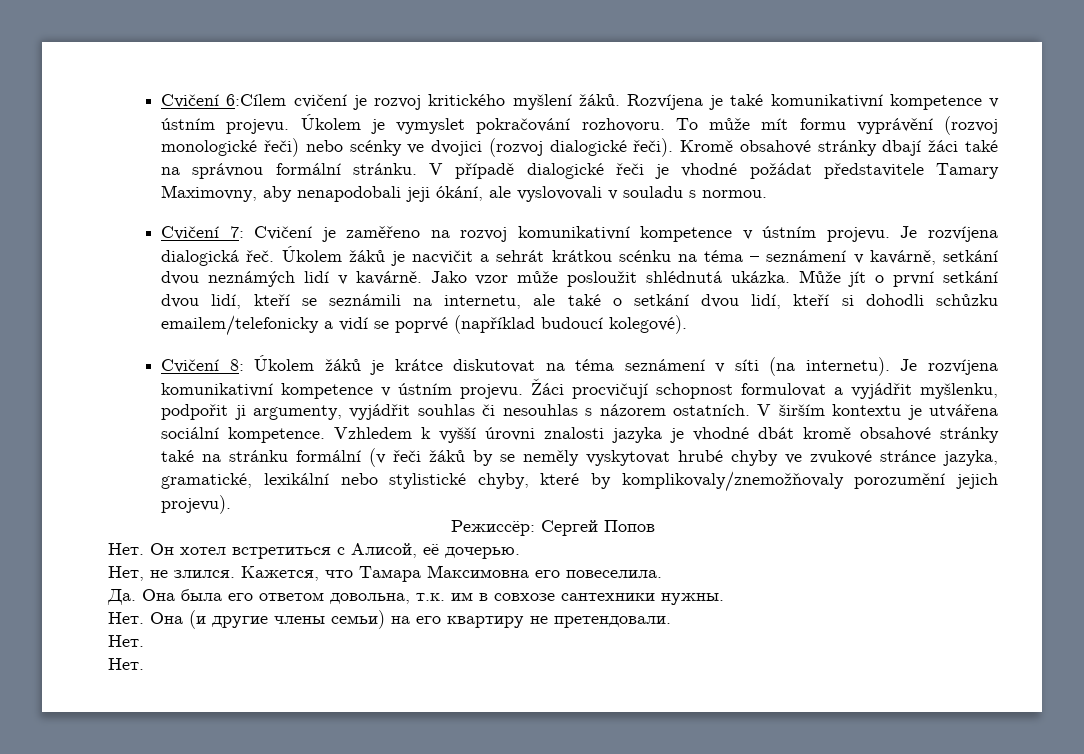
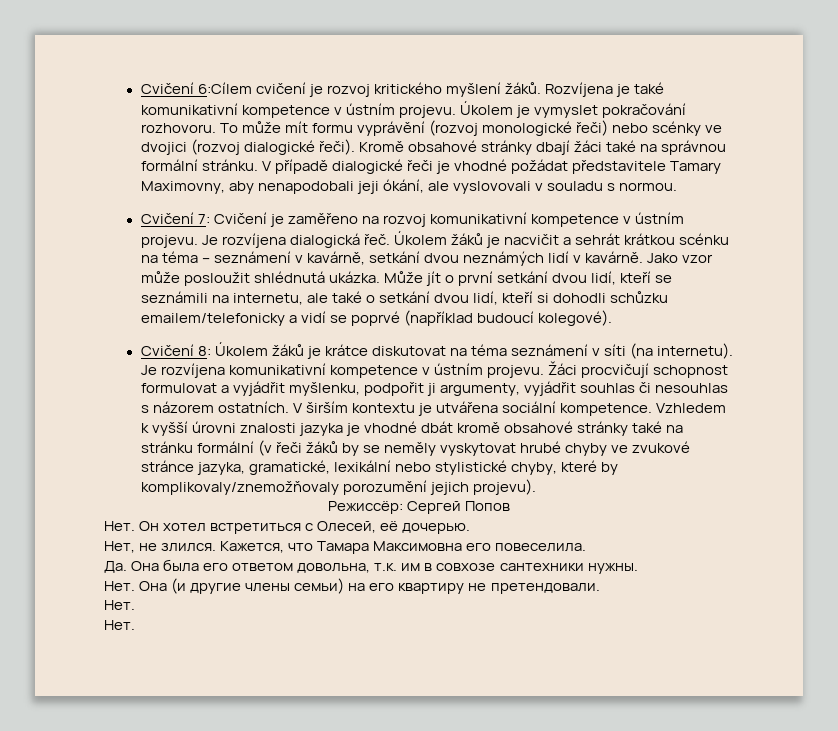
[351,543,417,558] Алисой, -> [317,521,377,533] Олесей,

